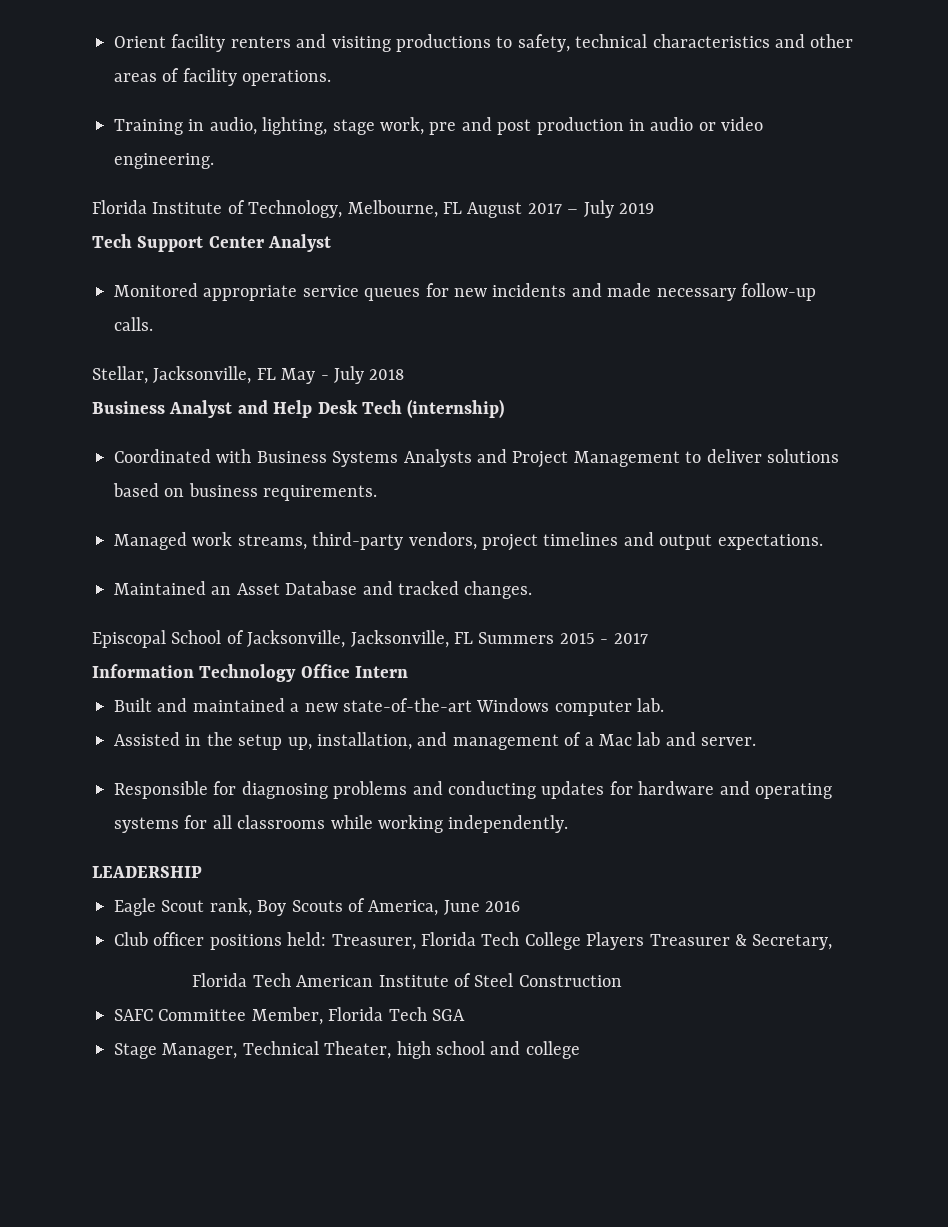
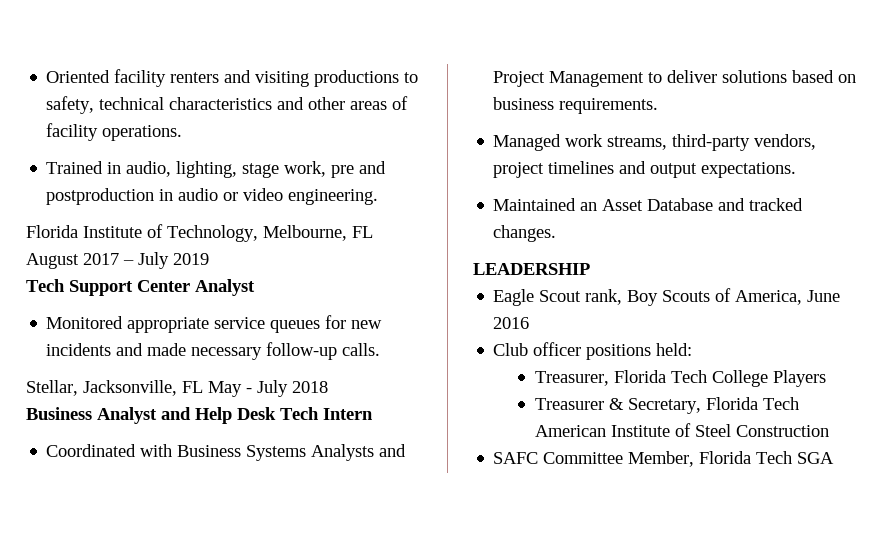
[114,36,166,48] Orient -> [46,70,111,83] Oriented
[114,119,183,135] Training -> [46,161,104,174] Trained
[497,117,624,135] post production -> [46,188,155,205] postproduction
[407,399,505,418] (internship) -> [323,408,373,420] Intern
[92,630,648,648] [92,664,409,682] [114,698,665,716] [114,732,757,750] [114,781,832,799] [114,815,569,833] // Episcopal School of Jacksonville, Jacksonville, FL Summers 2015 - 2017 // Information Technology Office Intern // Built and maintained a new state-of-the-art Windows computer lab. // Assisted in the setup up, installation, and management of a Mac lab and server. // Responsible for diagnosing problems and conducting updates for hardware and operating systems for all classrooms while working independently. -> (557, 233) none
(327, 939) none -> (693, 349) //
(645, 941) none -> (826, 378) //
(833, 942) // -> (701, 406) none
[114,1041,580,1059] // Stage Manager, Technical Theater, high school and college -> (835, 458) none

